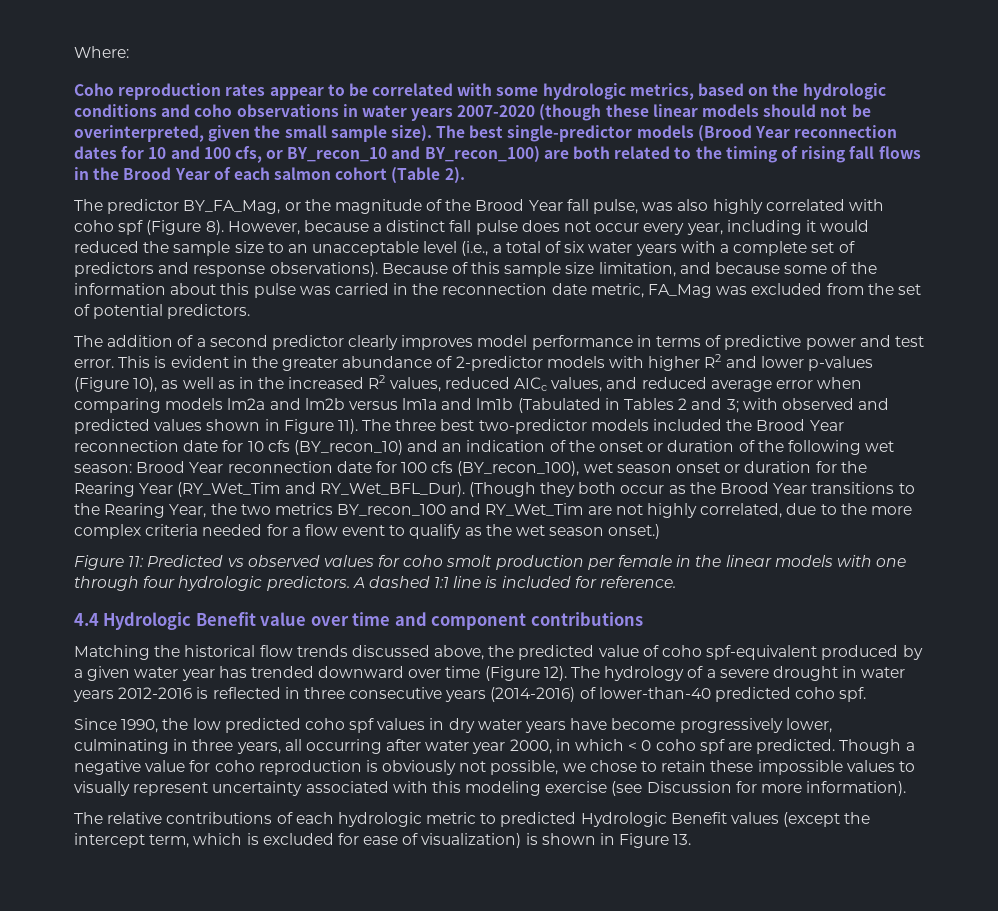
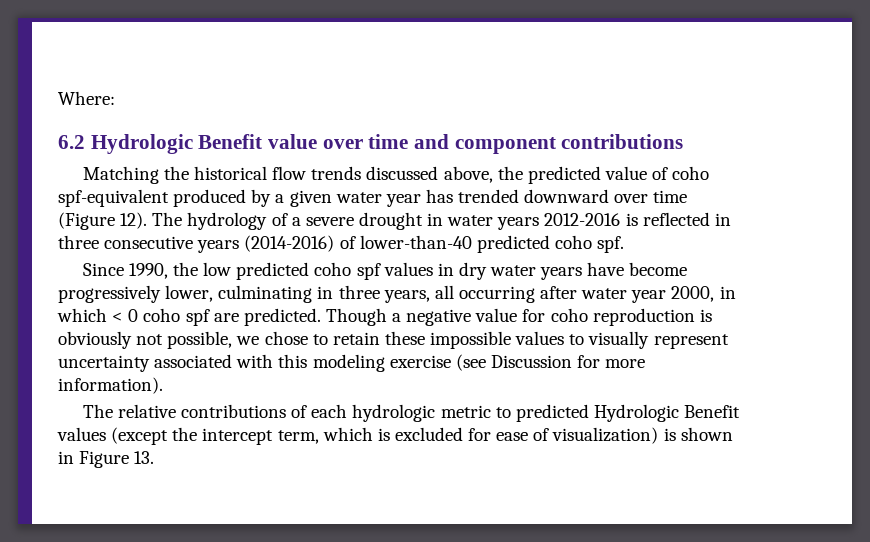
[74,83,886,100] [74,104,871,121] [74,125,898,142] [74,146,921,163] [74,167,465,184] [74,199,884,214] [74,220,870,235] [74,241,855,256] [74,262,877,277] [74,283,921,298] [74,304,251,319] [74,335,924,350] [74,354,873,371] [74,375,863,392] [74,398,890,413] [74,419,844,434] [74,440,895,455] [74,461,867,476] [74,482,915,497] [74,503,912,518] [74,524,661,539] [74,555,907,570] [74,576,677,591] [74,613,99,626] Coho reproduction rates appear to be correlated with some hydrologic metrics, based on the hydrologic conditions and coho observations in water years 2007-2020 (though these linear models should not be overinterpreted, given the small sample size). The best single-predictor models (Brood Year reconnection dates for 10 and 100 cfs, or BY_recon_10 and BY_recon_100) are both related to the timing of rising fall flows in the Brood Year of each salmon cohort (Table 2). // The predictor BY_FA_Mag, or the magnitude of the Brood Year fall pulse, was also highly correlated with coho spf (Figure 8). However, because a distinct fall pulse does not occur every year, including it would reduced the sample size to an unacceptable level (i.e., a total of six water years with a complete set of predictors and response observations). Because of this sample size limitation, and because some of the information about this pulse was carried in the reconnection date metric, FA_Mag was excluded from the set of potential predictors. // The addition of a second predictor clearly improves model performance in terms of predictive power and test error. This is evident in the greater abundance of 2-predictor models with higher R2 and lower p-values (Figure 10), as well as in the increased R2 values, reduced AICc values, and reduced average error when comparing models lm2a and lm2b versus lm1a and lm1b (Tabulated in Tables 2 and 3; with observed and predicted values shown in Figure 11). The three best two-predictor models included the Brood Year reconnection date for 10 cfs (BY_recon_10) and an indication of the onset or duration of the following wet season: Brood Year reconnection date for 100 cfs (BY_recon_100), wet season onset or duration for the Rearing Year (RY_Wet_Tim and RY_Wet_BFL_Dur). (Though they both occur as the Brood Year transitions to the Rearing Year, the two metrics BY_recon_100 and RY_Wet_Tim are not highly correlated, due to the more complex criteria needed for a flow event to qualify as the wet season onset.) // Figure 11: Predicted vs observed values for coho smolt production per female in the linear models with one through four hydrologic predictors. A dashed 1:1 line is included for reference. // 4.4 -> [58,135,85,149] 6.2

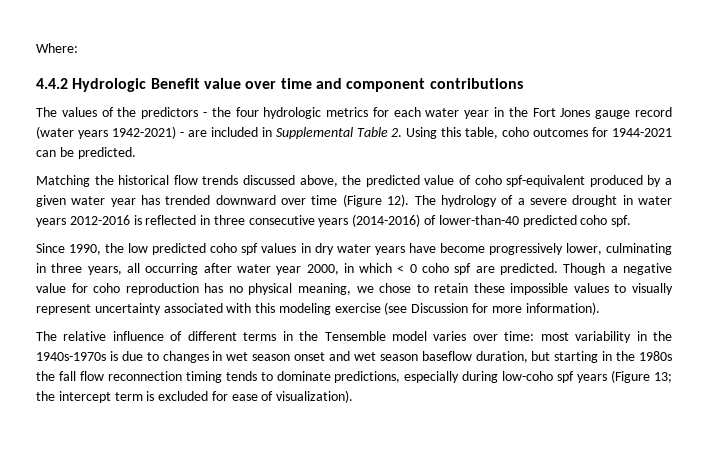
[58,135,85,149] 6.2 -> [36,78,68,89] 4.4.2
(684, 141) none -> [36,107,672,119] [36,126,672,139] [36,147,136,159] // The values of the predictors - the four hydrologic metrics for each water year in the Fort Jones gauge record (water years 1942-2021) - are included in Supplemental Table 2. Using this table, coho outcomes for 1944-2021 can be predicted.
[699,309,712,322] [58,331,233,349] is obviously not possible, -> [204,283,351,295] has no physical meaning,
[181,404,741,422] [57,427,373,445] contributions of each hydrologic metric to predicted Hydrologic Benefit values (except the intercept term, which -> [112,331,672,343] [36,351,673,363] [36,370,672,383] [36,391,143,403] influence of different terms in the Tensemble model varies over time: most variability in the 1940s-1970s is due to changes in wet season onset and wet season baseflow duration, but starting in the 1980s the fall flow reconnection timing tends to dominate predictions, especially during low-coho spf years (Figure 13; the intercept term
[552,427,733,444] [58,451,155,468] visualization) is shown in Figure 13. -> [276,390,354,403] visualization).

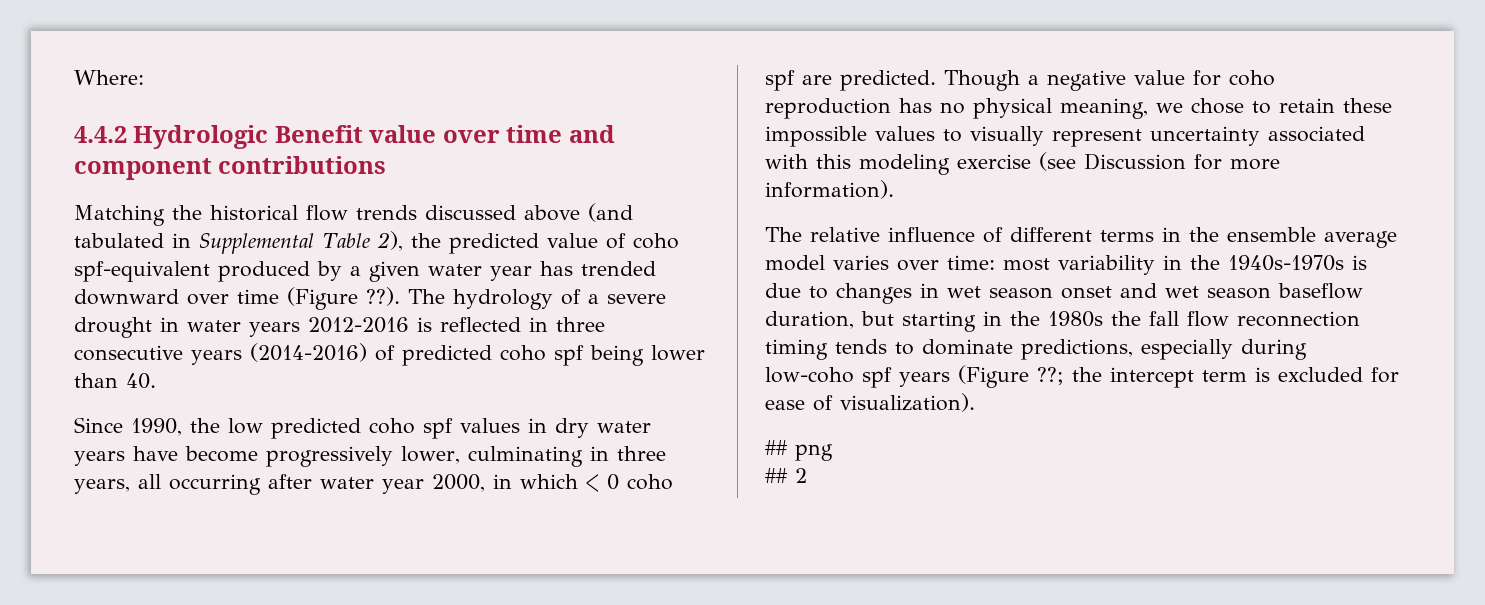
[36,107,672,119] [36,126,672,139] [36,147,136,159] // The values of the predictors - the four hydrologic metrics for each water year in the Fort Jones gauge record (water years 1942-2021) - are included in Supplemental Table 2. Using this table, coho outcomes for 1944-2021 can be predicted. -> (387, 165) none
[299,175,338,187] above, -> [524,203,633,222] [74,231,403,254] above (and tabulated in Supplemental Table 2),
[387,194,410,207] 12). -> [366,287,400,306] ??).
[438,215,632,227] lower-than-40 predicted coho spf. -> [402,345,705,366] [74,373,156,389] predicted coho spf being lower than 40.
[324,331,386,341] Tensemble -> [1227,227,1397,248] ensemble average
[653,372,672,383] 13; -> [1037,367,1064,385] ??;
(354, 396) none -> [765,440,833,461] [765,468,807,483] // ## png // ## 2

